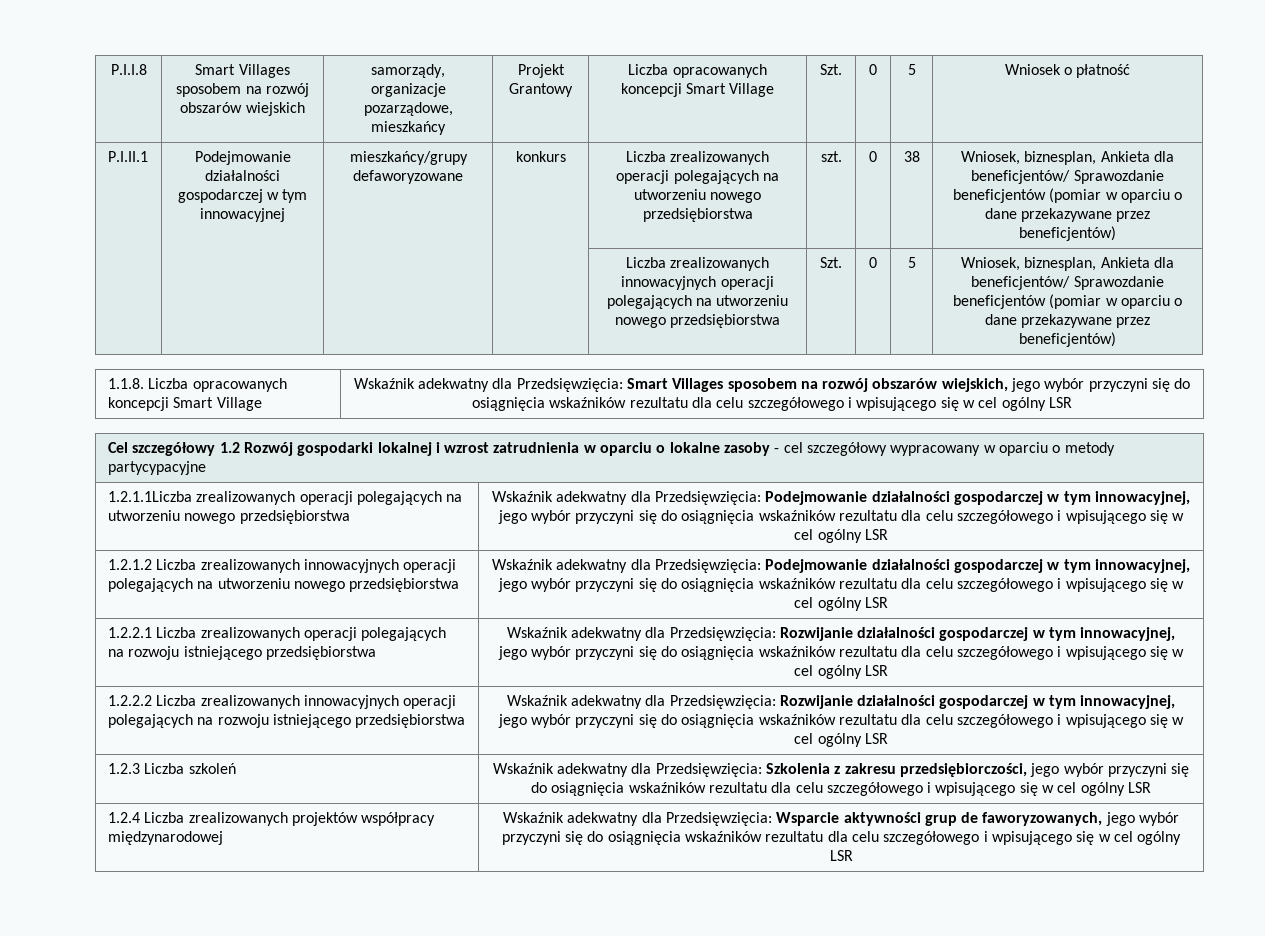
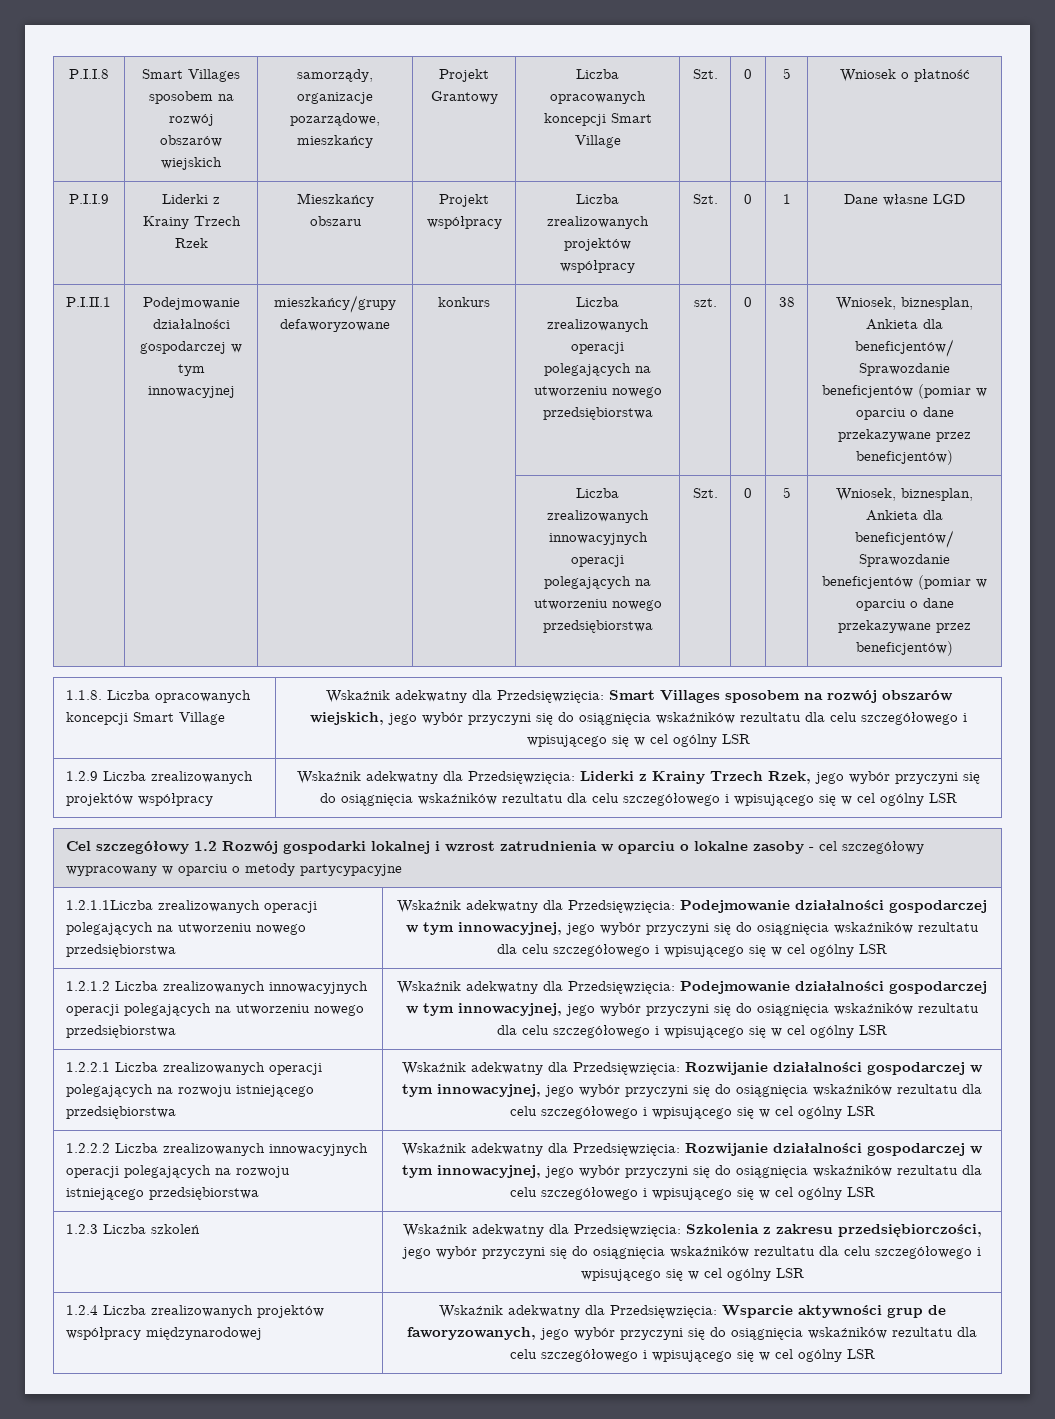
(1131, 71) none -> [69,194,109,204] [162,194,220,204] [142,216,241,229] [174,238,208,248] [296,193,374,207] [309,216,362,226] [439,194,489,207] [426,216,502,229] [576,194,619,204] [547,216,649,229] [564,238,631,251] [560,260,635,273] [692,194,718,204] [744,194,752,204] [782,194,791,204] [844,194,965,206] // P.I.I.9 | Liderki z Krainy Trzech Rzek | Mieszkańcy obszaru | Projekt współpracy | Liczba zrealizowanych projektów współpracy | Szt. | 0 | 1 | Dane własne LGD
(1072, 402) none -> [65,771,253,784] [65,793,213,806] [297,771,980,784] [320,793,957,806] // 1.2.9 Liczba zrealizowanych projektów współpracy | Wskaźnik adekwatny dla Przedsięwzięcia: Liderki z Krainy Trzech Rzek, jego wybór przyczyni się do osiągnięcia wskaźników rezultatu dla celu szczegółowego i wpisującego się w cel ogólny LSR

